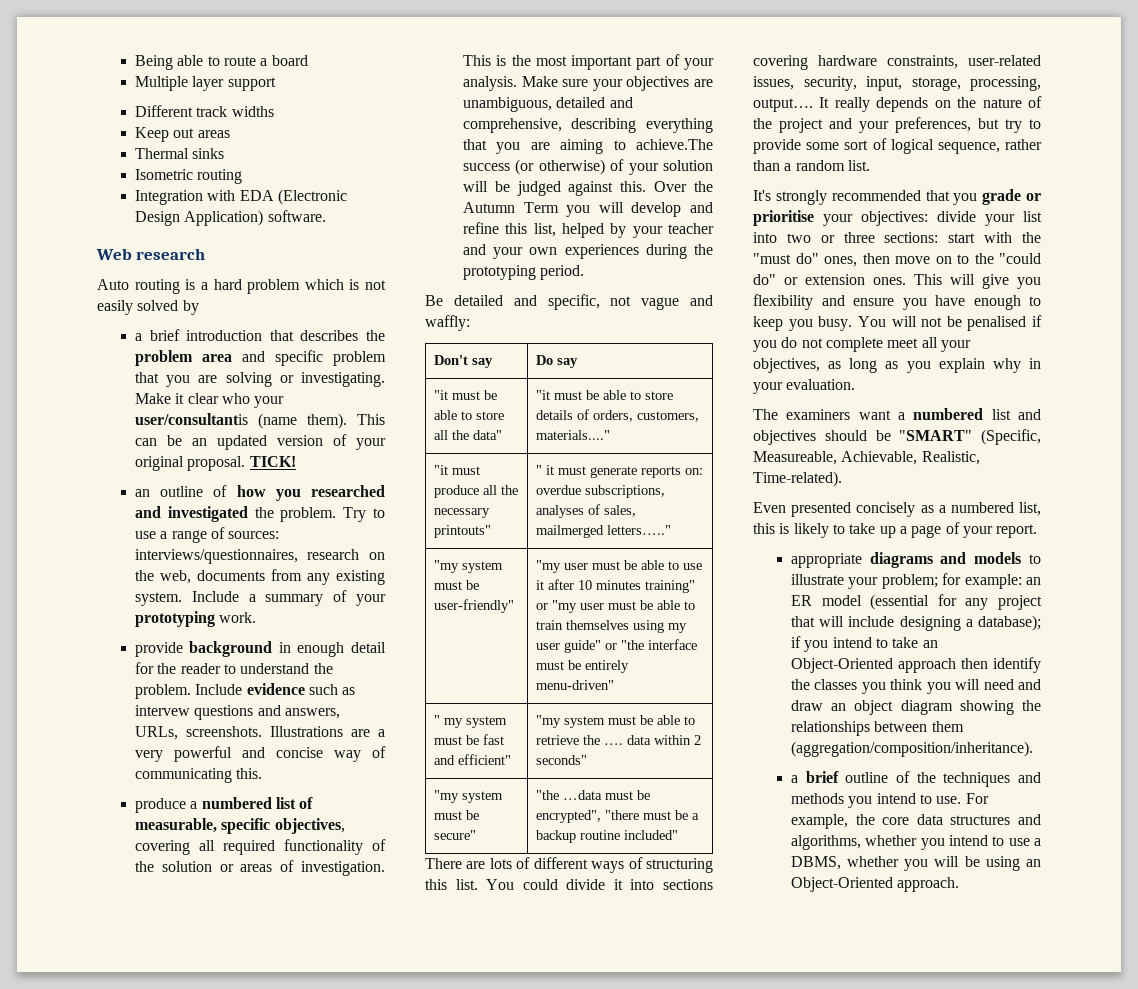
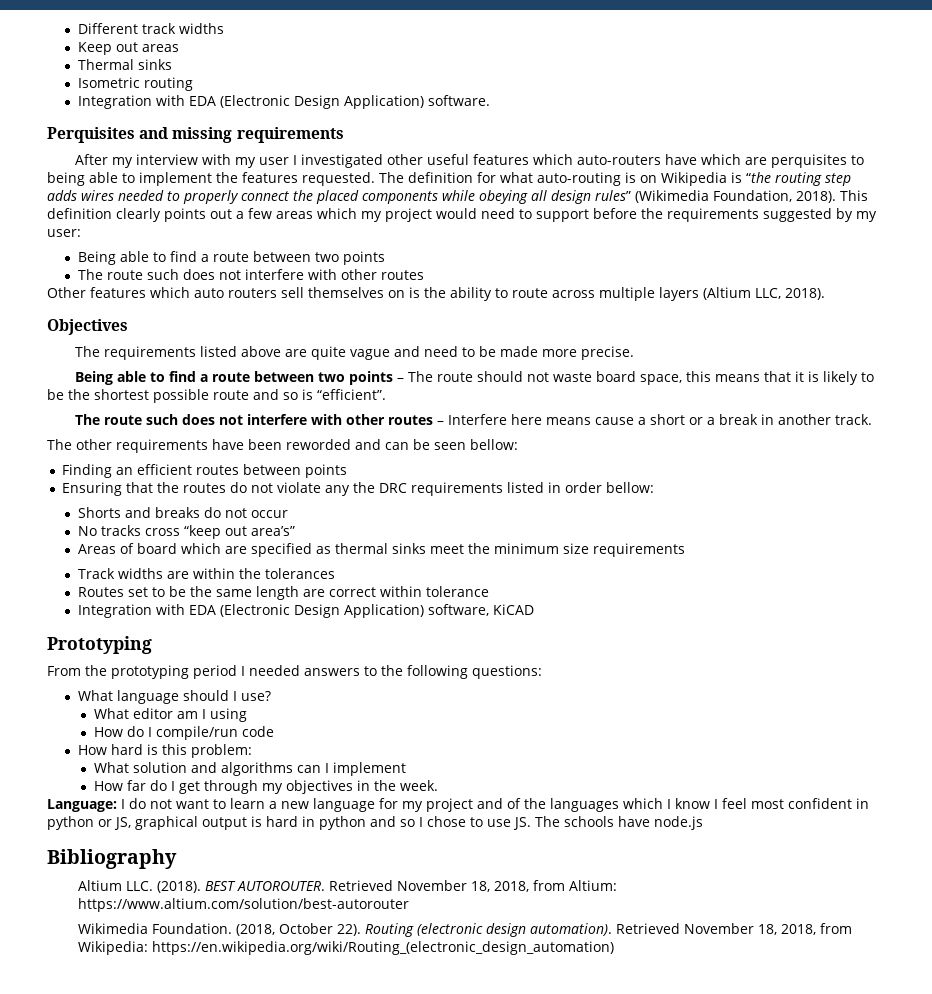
[134,55,308,70] [134,76,276,91] Being able to route a board // Multiple layer support // -> (78, 28) none
[96,248,206,260] [97,279,386,294] [97,300,199,315] [134,329,386,341] [134,350,386,366] [134,372,385,387] [134,393,285,408] [134,413,385,429] [134,434,386,450] [134,456,296,471] [134,485,385,501] [134,506,385,522] [134,527,280,543] [134,549,385,564] [134,569,385,585] [134,590,386,606] [134,611,257,627] [134,641,386,657] [134,662,333,674] [134,683,356,699] [134,705,340,720] [134,726,385,740] [134,746,386,762] [134,768,263,783] [134,797,314,813] [134,818,345,834] [134,839,386,855] [134,860,385,876] [462,54,714,70] [462,76,713,91] [462,97,633,112] [462,118,713,133] [462,139,713,154] [462,159,713,175] [462,181,713,196] [462,202,713,217] [462,222,714,238] [462,244,713,259] [462,265,585,280] [425,294,713,310] [425,315,470,331] [433,355,493,368] [535,355,578,368] [433,390,497,400] [433,410,504,420] [433,430,502,440] [535,390,673,400] [535,409,699,422] [535,430,610,440] [433,465,480,475] [433,485,518,498] [433,508,490,518] [433,525,491,538] [535,465,703,478] [535,485,665,498] [535,504,636,518] [535,525,671,538] [433,560,503,573] [433,580,479,590] [433,599,514,613] [535,560,702,573] [535,579,695,593] [535,600,695,613] [535,620,687,633] [535,639,697,653] [535,660,629,673] [535,680,614,690] [433,715,507,728] [433,734,504,745] [433,754,511,765] [535,715,695,728] [535,735,701,745] [535,755,587,765] [433,790,503,803] [433,810,479,820] [433,830,476,840] [535,790,650,800] [535,810,699,823] [535,830,678,843] [425,857,713,873] [425,879,713,890] [753,55,1041,70] [753,76,1041,91] [753,96,1042,112] [753,117,1041,133] [753,138,1042,154] [753,160,870,171] [753,189,1041,205] [753,210,1042,226] [753,232,1041,243] [753,253,1041,267] [753,274,1041,289] [753,294,1041,310] [753,315,1042,331] [753,337,971,352] [753,358,1041,373] [753,379,856,394] [753,408,1041,420] [753,429,1041,445] [753,451,980,465] [753,471,842,487] [753,502,1041,517] [753,522,1038,538] [790,552,1041,568] [790,573,1041,589] [790,594,1042,610] [790,615,1041,631] [790,636,938,652] [790,657,1041,673] [790,679,1041,694] [790,700,1041,715] [790,721,964,736] [790,741,1033,757] [790,771,1041,787] [790,793,989,808] [790,814,1041,829] [790,835,1041,850] [790,856,1041,871] [790,877,960,892] Web research // Auto routing is a hard problem which is not easily solved by // a brief introduction that describes the problem area and specific problem that you are solving or investigating. Make it clear who your user/consultantis (name them). This can be an updated version of your original proposal. TICK! // an outline of how you researched and investigated the problem. Try to use a range of sources: interviews/questionnaires, research on the web, documents from any existing system. Include a summary of your prototyping work. // provide background in enough detail for the reader to understand the problem. Include evidence such as intervew questions and answers, URLs, screenshots. Illustrations are a very powerful and concise way of communicating this. // produce a numbered list of measurable, specific objectives, covering all required functionality of the solution or areas of investigation. This is the most important part of your analysis. Make sure your objectives are unambiguous, detailed and comprehensive, describing everything that you are aiming to achieve.The success (or otherwise) of your solution will be judged against this. Over the Autumn Term you will develop and refine this list, helped by your teacher and your own experiences during the prototyping period. // Be detailed and specific, not vague and waffly: // Don't say | Do say // "it must be able to store all the data" | "it must be able to store details of orders, customers, materials...." // "it must produce all the necessary printouts" | " it must generate reports on: overdue subscriptions, analyses of sales, mailmerged letters….." // "my system must be user-friendly" | "my user must be able to use it after 10 minutes training" or "my user must be able to train themselves using my user guide" or "the interface must be entirely menu-driven" // " my system must be fast and efficient" | "my system must be able to retrieve the …. data within 2 seconds" // "my system must be secure" | "the …data must be encrypted", "there must be a backup routine included" // There are lots of different ways of structuring this list. You could divide it into sections covering hardware constraints, user-related issues, security, input, storage, processing, output…. It really depends on the nature of the project and your preferences, but try to provide some sort of logical sequence, rather than a random list. // It's strongly recommended that you grade or prioritise your objectives: divide your list into two or three sections: start with the "must do" ones, then move on to the "could do" or extension ones. This will give you flexibility and ensure you have enough to keep you busy. You will not be penalised if you do not complete meet all your objectives, as long as you explain why in your evaluation. // The examiners want a numbered list and objectives should be "SMART" (Specific, Measureable, Achievable, Realistic, Time-related). // Even presented concisely as a numbered list, this is likely to take up a page of your report. // appropriate diagrams and models to illustrate your problem; for example: an ER model (essential for any project that will include designing a database); if you intend to take an Object-Oriented approach then identify the classes you think you will need and draw an object diagram showing the relationships between them (aggregation/composition/inheritance). // a brief outline of the techniques and methods you intend to use. For example, the core data structures and algorithms, whether you intend to use a DBMS, whether you will be using an Object-Oriented approach. -> [47,127,344,143] [75,154,865,168] [47,172,851,186] [47,190,868,204] [47,208,877,222] [47,229,81,237] [78,251,386,265] [78,269,425,280] [47,287,825,301] [47,319,128,335] [75,346,635,360] [75,371,875,385] [47,389,386,403] [75,414,873,425] [47,439,518,453] [62,464,348,478] [62,482,655,496] [78,507,289,518] [78,525,296,539] [78,543,686,557] [78,568,336,579] [78,586,490,600] [78,604,535,618] [47,636,152,654] [47,665,542,679] [78,690,272,704] [93,708,247,722] [93,726,274,740] [78,744,253,758] [93,762,406,776] [93,780,438,794] [47,798,869,812] [47,816,703,830] [47,849,177,869] [78,880,618,893] [78,898,410,912] [78,923,853,937] [78,941,615,955] Perquisites and missing requirements // After my interview with my user I investigated other useful features which auto-routers have which are perquisites to being able to implement the features requested. The definition for what auto-routing is on Wikipedia is “the routing step adds wires needed to properly connect the placed components while obeying all design rules” (Wikimedia Foundation, 2018). This definition clearly points out a few areas which my project would need to support before the requirements suggested by my user: // Being able to find a route between two points // The route such does not interfere with other routes // Other features which auto routers sell themselves on is the ability to route across multiple layers (Altium LLC, 2018). // Objectives // The requirements listed above are quite vague and need to be made more precise. // Being able to find a route between two points – The route should not waste board space, this means that it is likely to be the shortest possible route and so is “efficient”. // The route such does not interfere with other routes – Interfere here means cause a short or a break in another track. // The other requirements have been reworded and can be seen bellow: // Finding an efficient routes between points // Ensuring that the routes do not violate any the DRC requirements listed in order bellow: // Shorts and breaks do not occur // No tracks cross “keep out area’s” // Areas of board which are specified as thermal sinks meet the minimum size requirements // Track widths are within the tolerances // Routes set to be the same length are correct within tolerance // Integration with EDA (Electronic Design Application) software, KiCAD // Prototyping // From the prototyping period I needed answers to the following questions: // What language should I use? // What editor am I using // How do I compile/run code // How hard is this problem: // What solution and algorithms can I implement // How far do I get through my objectives in the week. // Language: I do not want to learn a new language for my project and of the languages which I know I feel most confident in python or JS, graphical output is hard in python and so I chose to use JS. The schools have node.js // Bibliography // Altium LLC. (2018). BEST AUTOROUTER. Retrieved November 18, 2018, from Altium: https://www.altium.com/solution/best-autorouter // Wikimedia Foundation. (2018, October 22). Routing (electronic design automation). Retrieved November 18, 2018, from Wikipedia: https://en.wikipedia.org/wiki/Routing_(electronic_design_automation)

